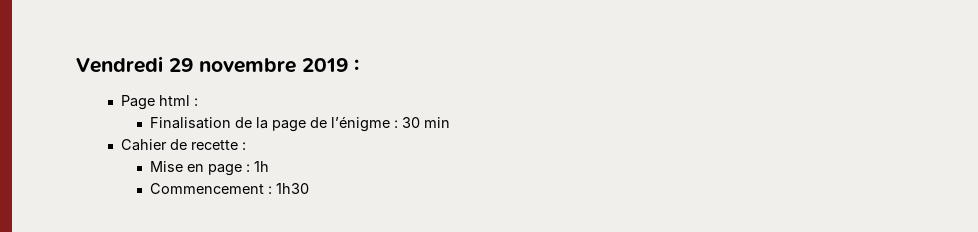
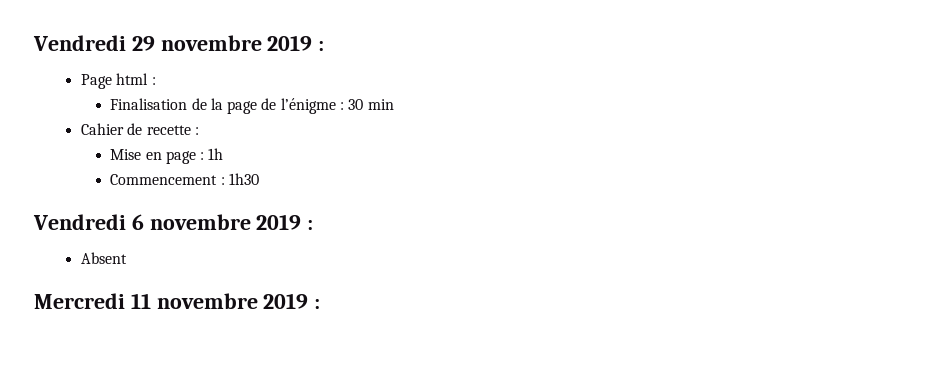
(309, 188) none -> [33,214,314,230] [80,252,127,264] [34,293,321,309] // Vendredi 6 novembre 2019 : // Absent // Mercredi 11 novembre 2019 :

